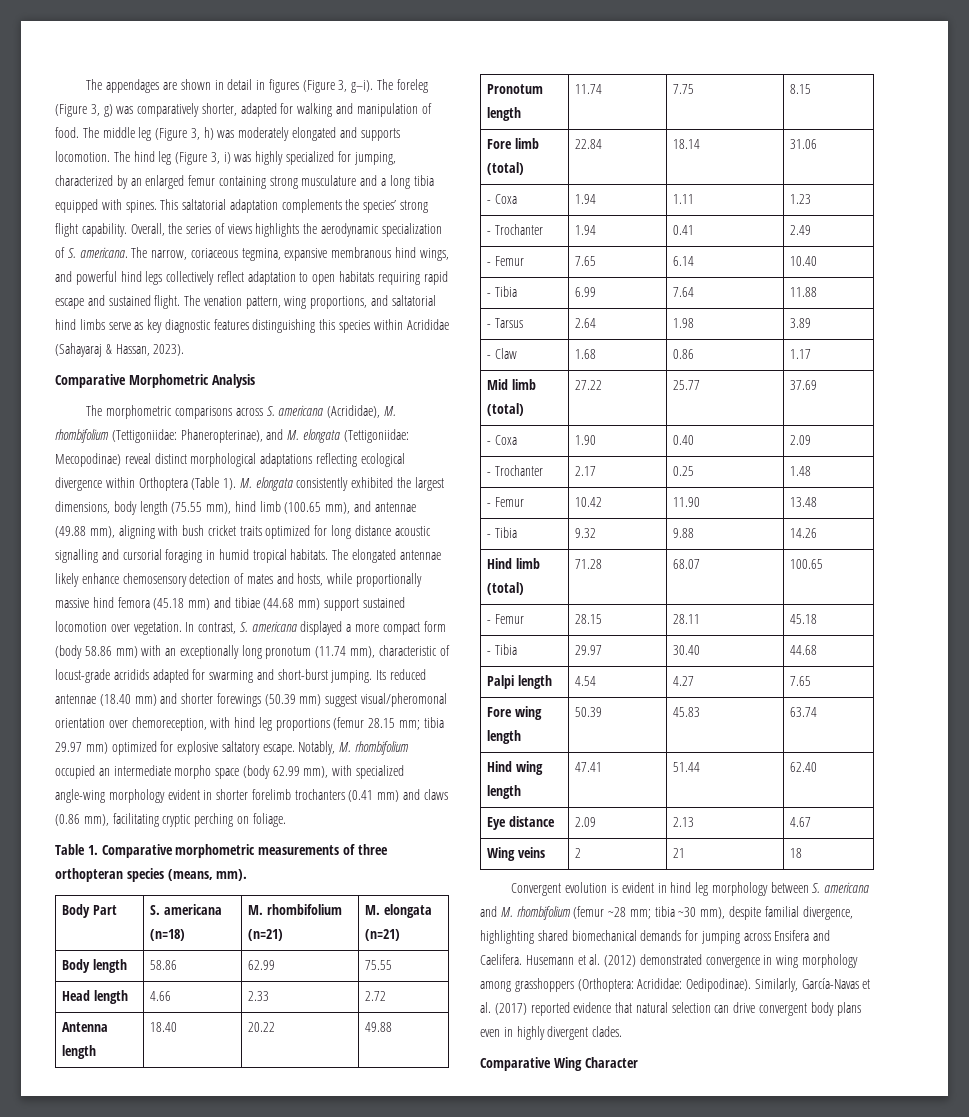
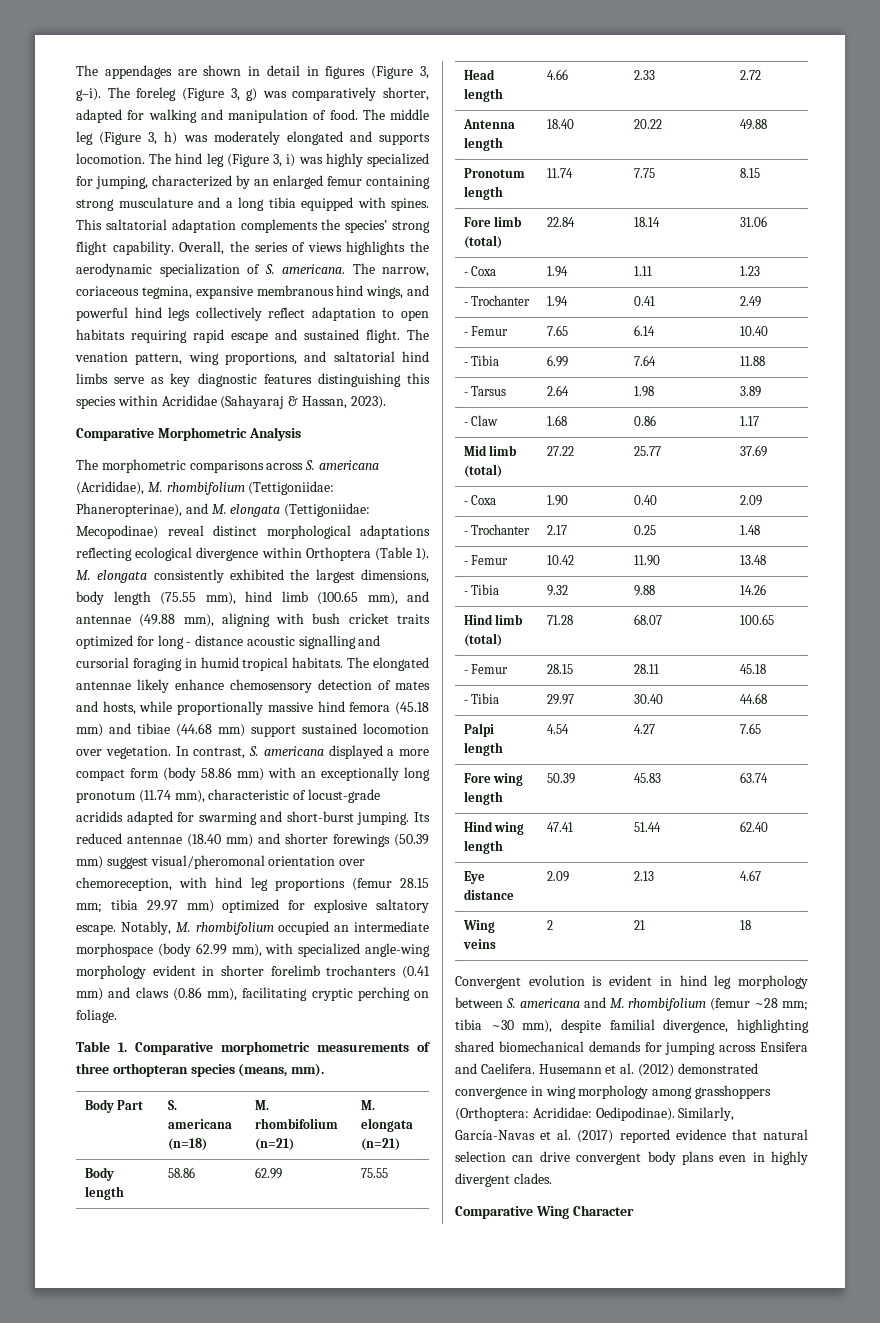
(352, 532) none -> [186,642,192,646] -
[174,765,240,779] morpho space -> [76,943,153,957] morphospace

